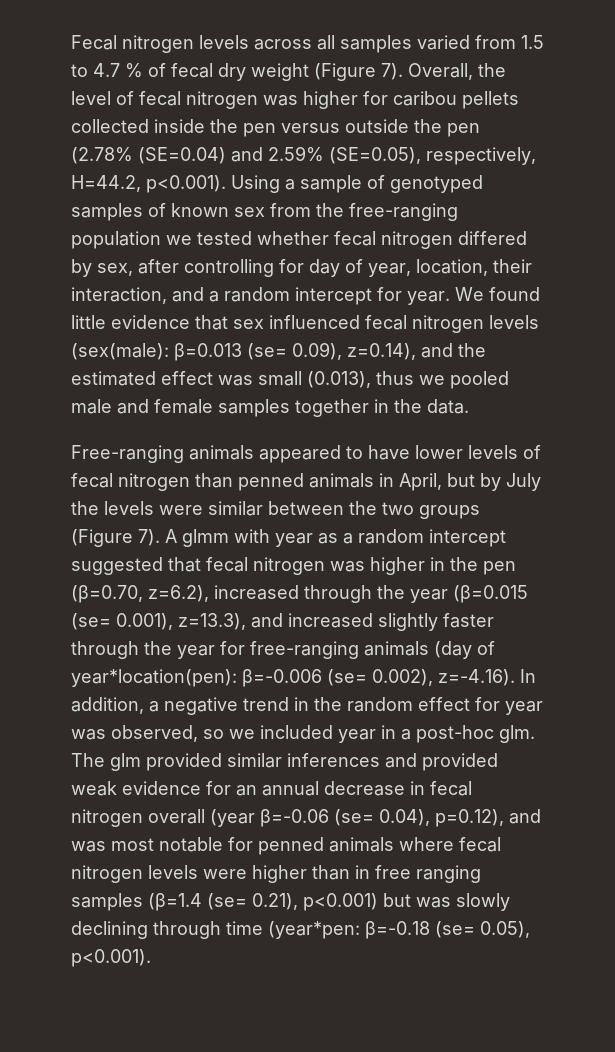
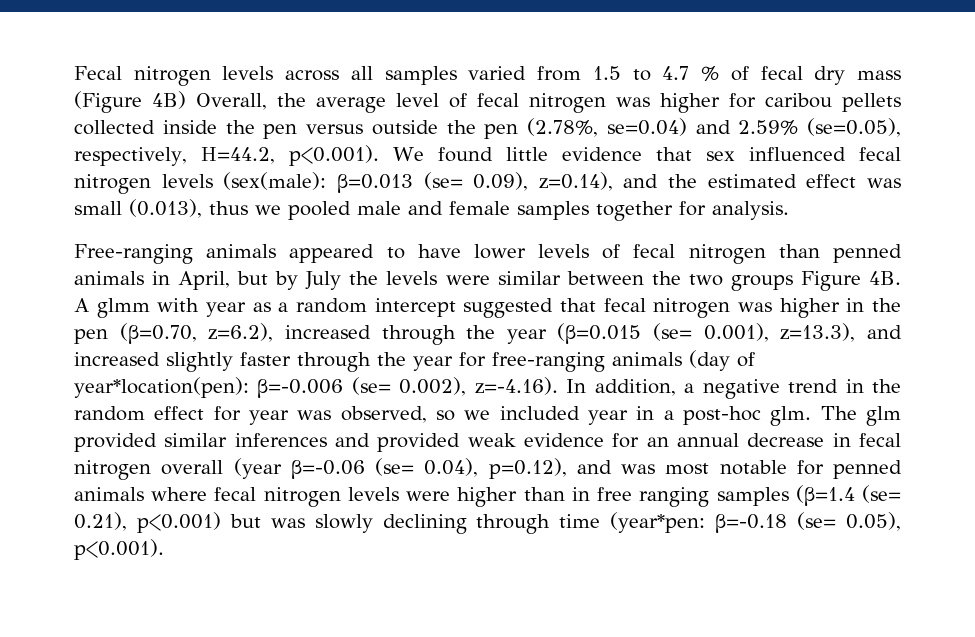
[251,63,403,81] weight (Figure 7). -> [857,70,902,80] [74,91,186,113] mass (Figure 4B)
(506, 70) none -> [316,97,386,113] average
[71,147,226,164] (2.78% (SE=0.04) -> [527,118,687,137] (2.78%, se=0.04)
[329,147,421,164] (SE=0.05), -> [807,118,901,137] (se=0.05),
[231,175,483,193] [71,203,458,221] [71,231,527,249] [71,259,532,277] [71,287,450,305] Using a sample of genotyped samples of known sex from the free-ranging population we tested whether fecal nitrogen differed by sex, after controlling for day of year, location, their interaction, and a random intercept for year. -> (379, 155) none
[374,399,469,414] in the data. -> [679,201,789,220] for analysis.
[71,529,160,547] (Figure 7). -> [800,271,902,291] Figure 4B.

